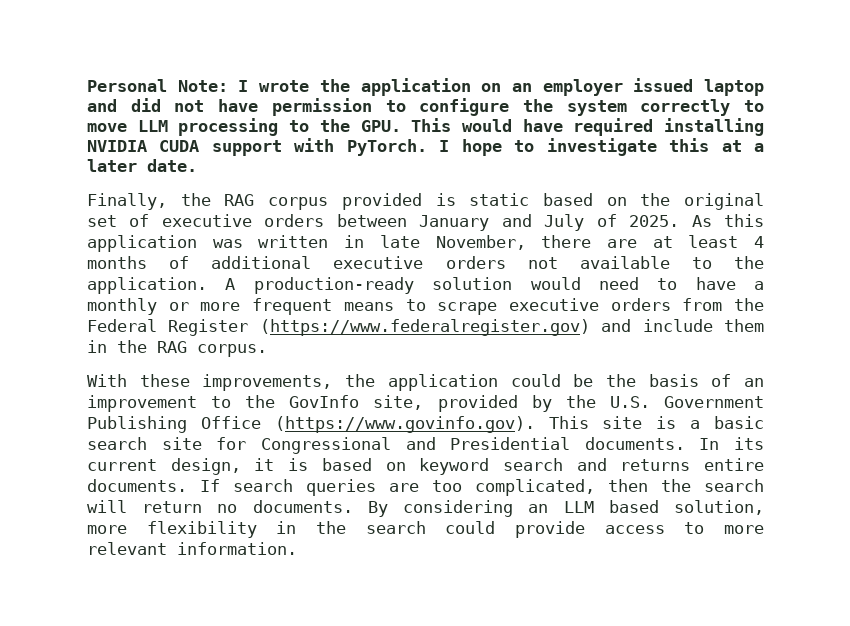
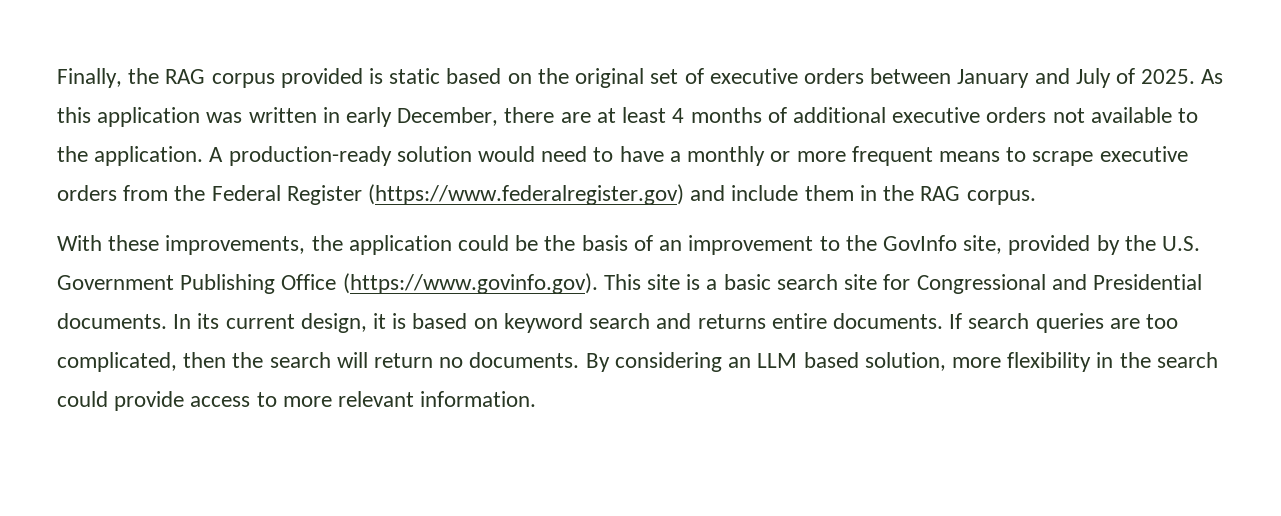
[87,78,764,96] [87,98,764,116] [87,118,764,136] [87,138,764,156] [87,159,197,172] Personal Note: I wrote the application on an employer issued laptop and did not have permission to configure the system correctly to move LLM processing to the GPU. This would have required installing NVIDIA CUDA support with PyTorch. I hope to investigate this at a later date. // -> (57, 78) none
[379,235,526,250] late November, -> [346,107,499,127] early December,

